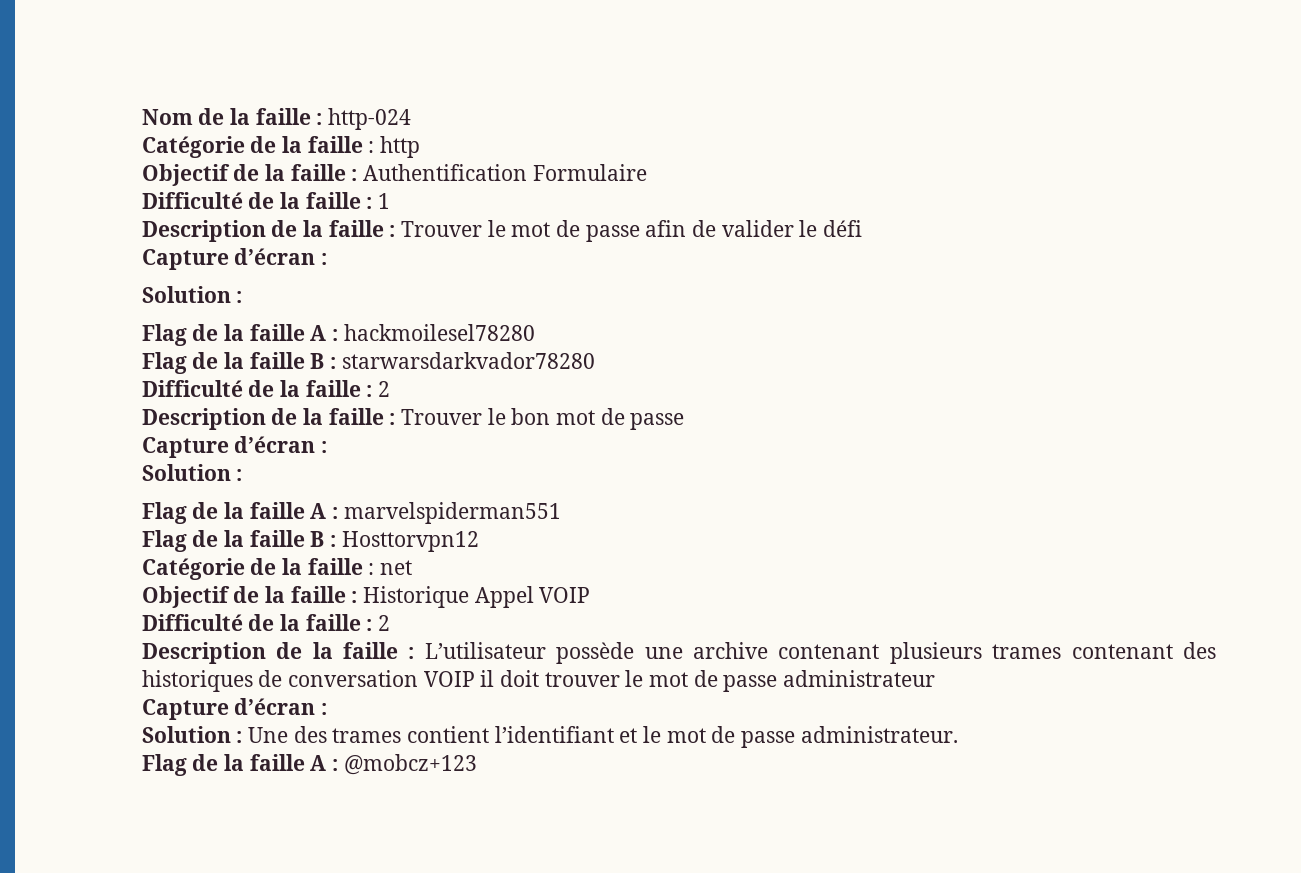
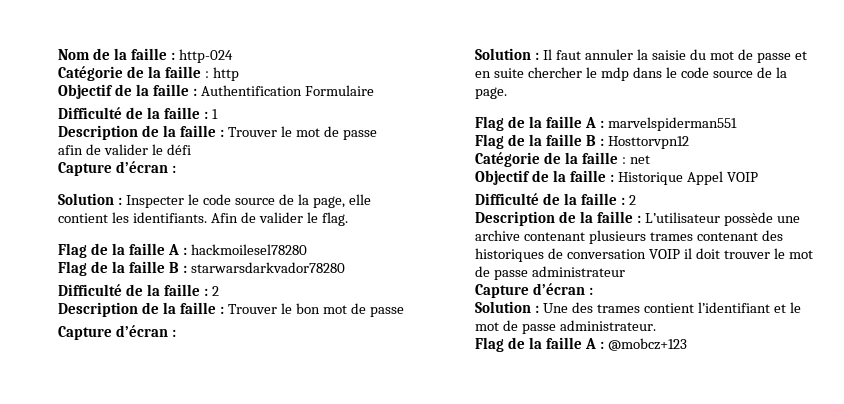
(243, 297) none -> [126,194,371,208] [58,212,348,226] Inspecter le code source de la page, elle contient les identifiants. Afin de valider le flag.
(243, 475) none -> [543,49,807,63] [475,67,787,81] [475,87,508,99] Il faut annuler la saisie du mot de passe et en suite chercher le mdp dans le code source de la page.

